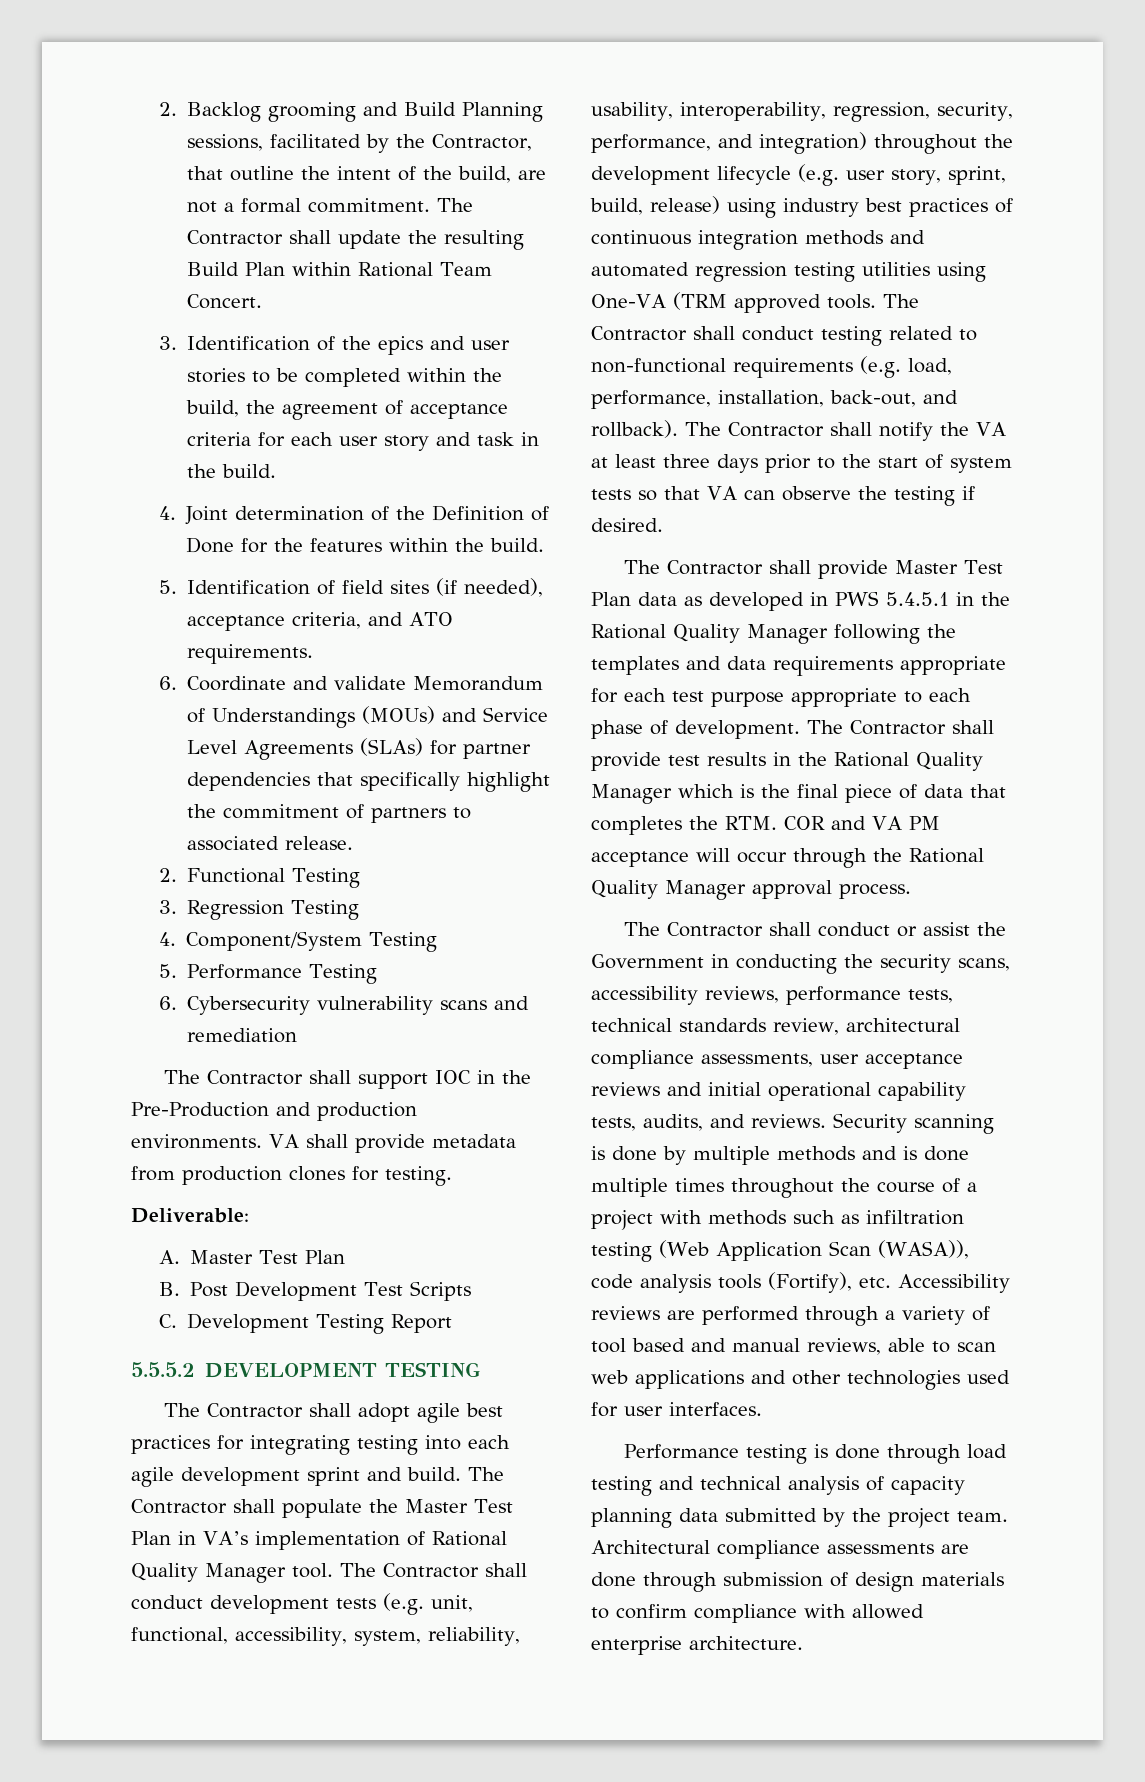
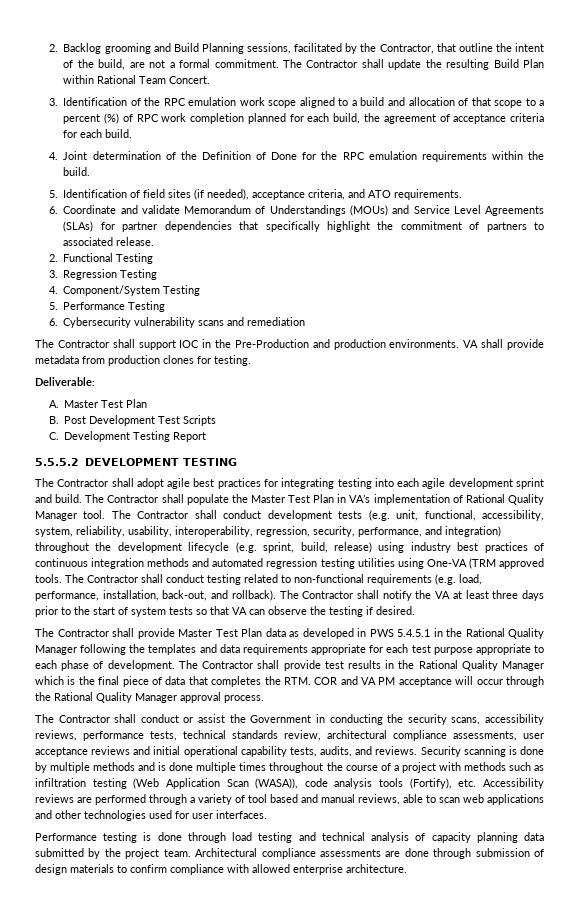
[377,336,510,355] [186,368,502,387] epics and user stories to be completed within the -> [163,97,545,108] [63,113,330,124] RPC emulation work scope aligned to a build and allocation of that scope to a percent (%) of RPC work completion planned for each
[338,432,539,451] [186,464,216,478] user story and task in the -> (103, 133) none
[310,538,383,552] features -> [342,151,487,162] RPC emulation requirements
[846,169,941,185] user story, -> (257, 547) none

